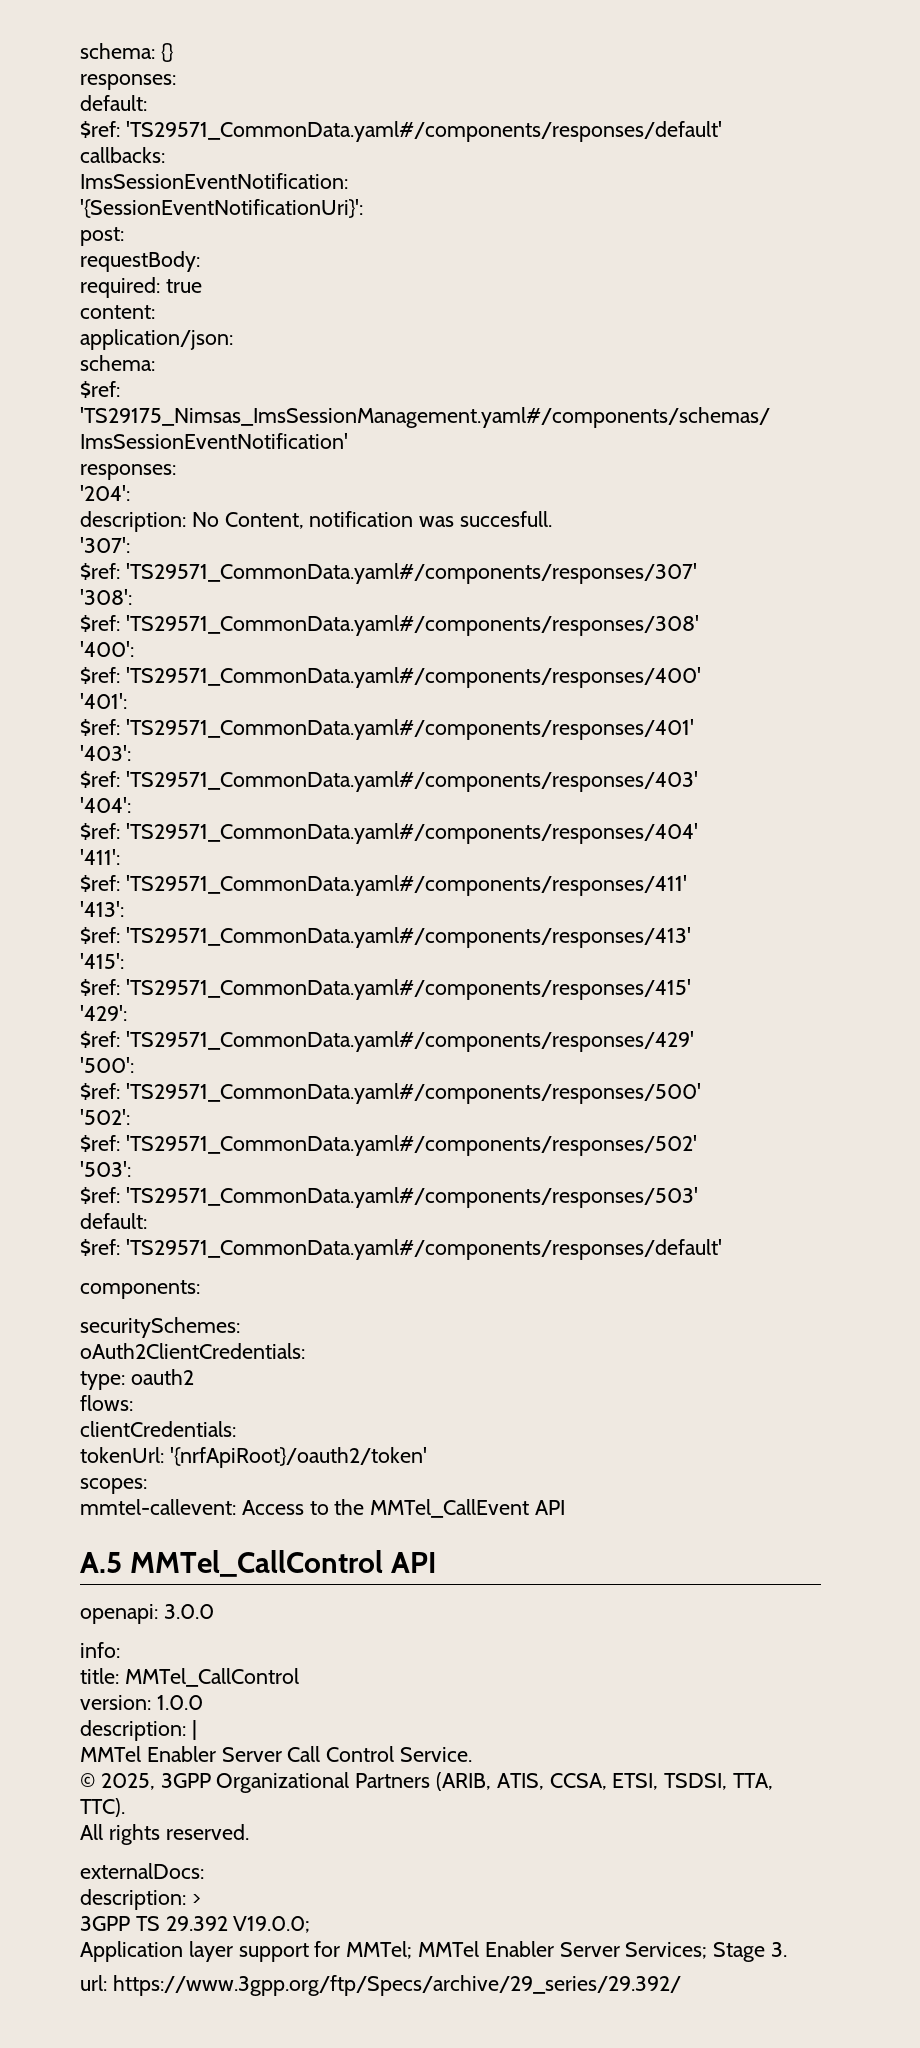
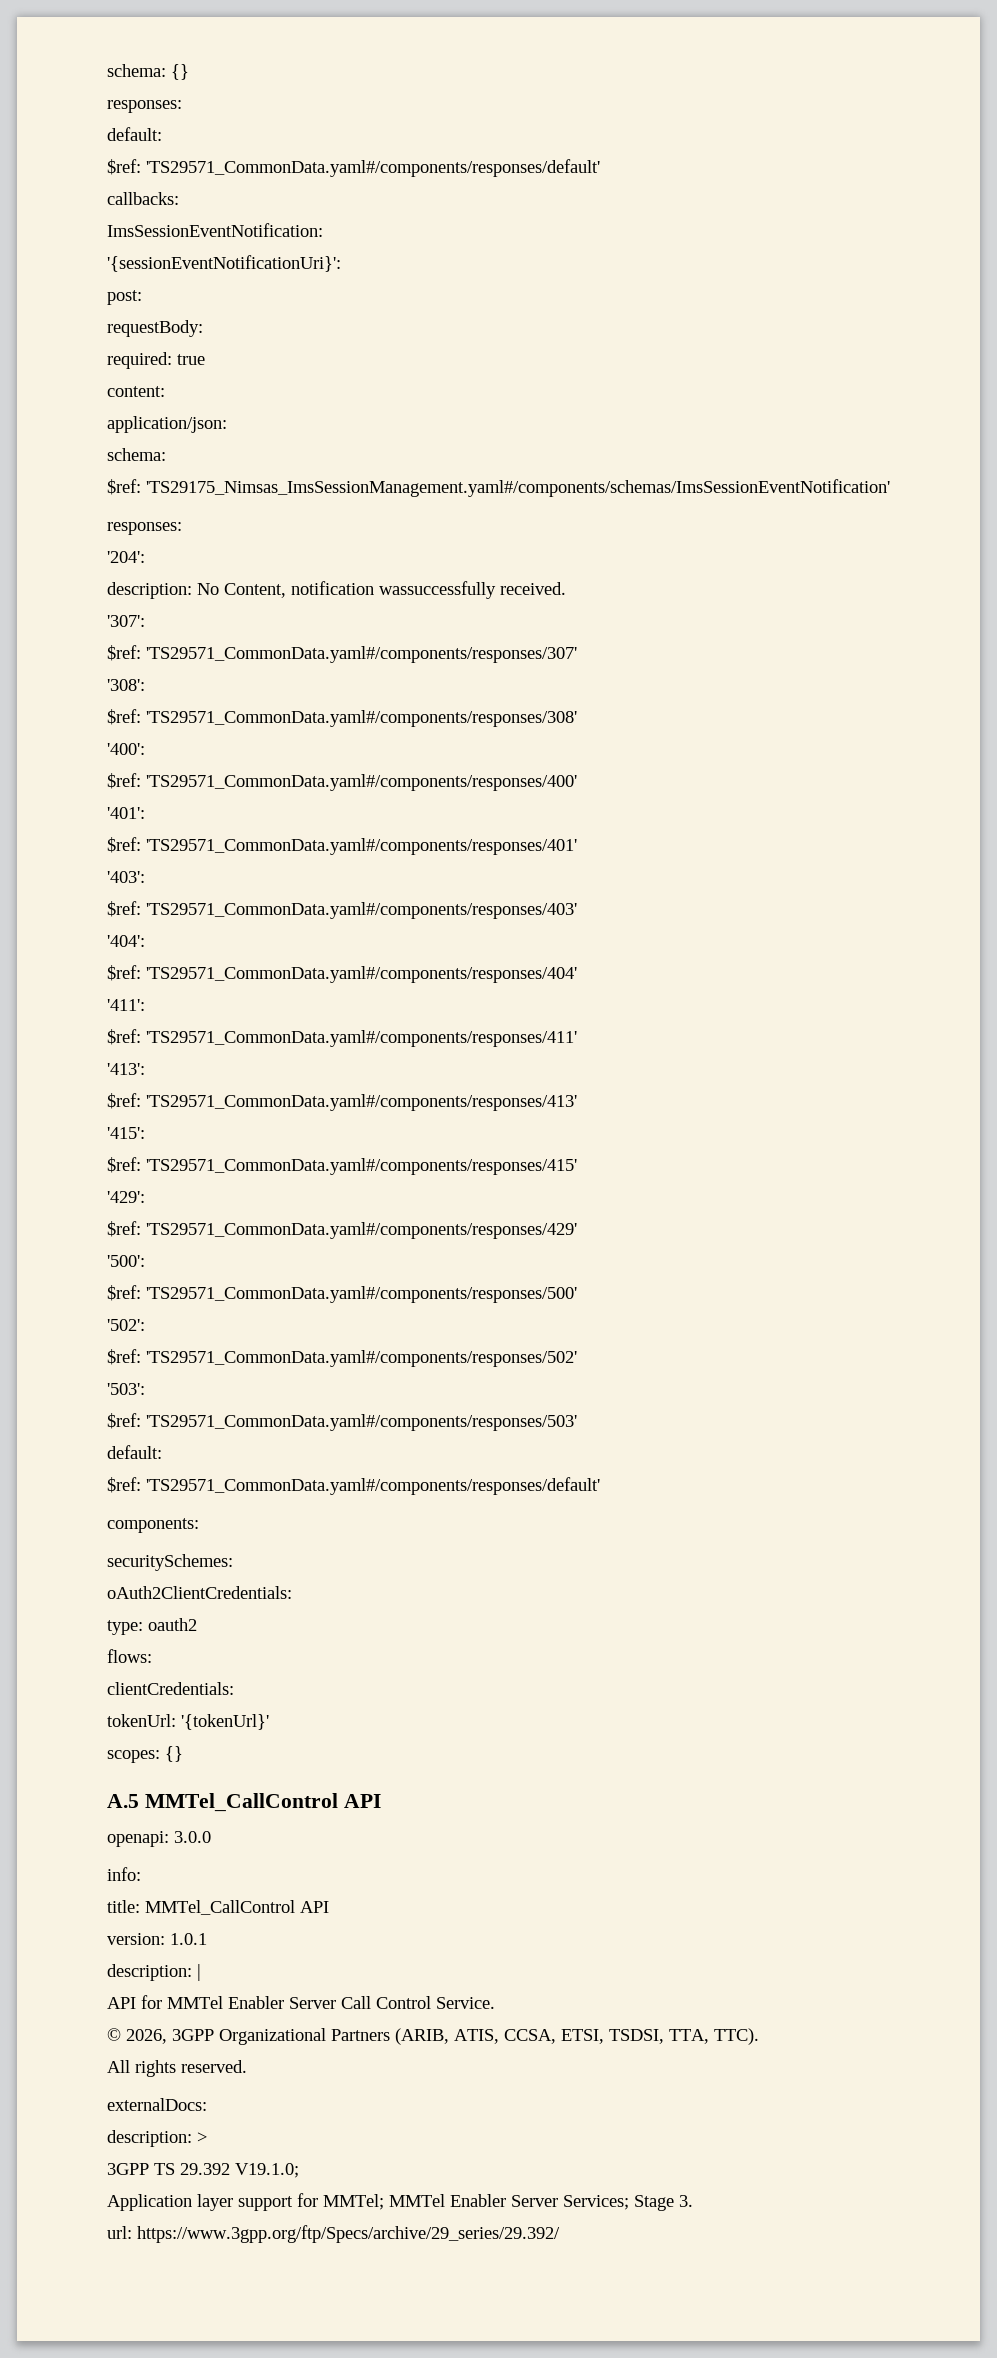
[80,199,363,218] '{SessionEventNotificationUri}': -> [107,255,341,272] '{sessionEventNotificationUri}':
[419,511,553,527] was succesfull. -> [379,581,566,599] wassuccessfully received.
[169,1447,427,1468] '{nrfApiRoot}/oauth2/token' -> [181,1714,269,1730] '{tokenUrl}'
[80,1499,566,1518] // mmtel-callevent: Access to the MMTel_CallEvent API -> [165,1746,183,1762] {}
(299, 1677) none -> [300,1901,329,1913] API
[156,1695,203,1710] 1.0.0 -> [170,1933,207,1945] 1.0.1
(197, 1730) none -> [107,1995,162,2009] API for
[100,1773,155,1790] 2025, -> [126,2029,167,2044] 2026,
[233,1916,311,1933] V19.0.0; -> [235,2163,299,2178] V19.1.0;

